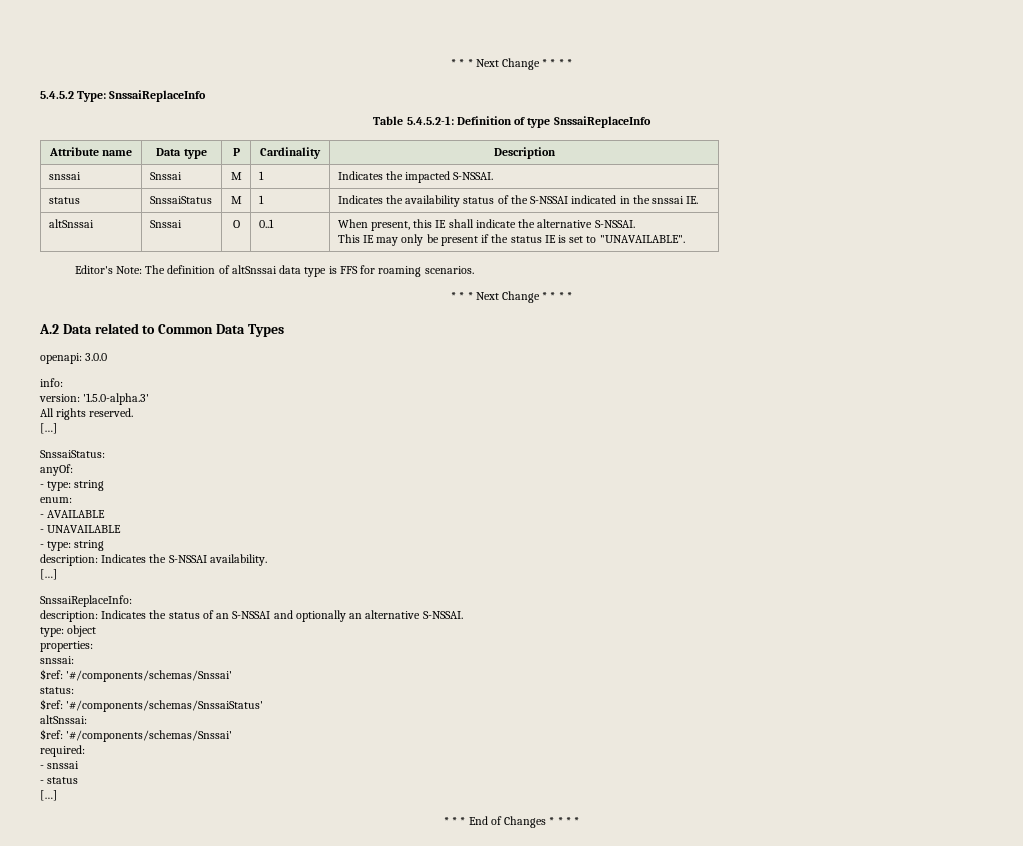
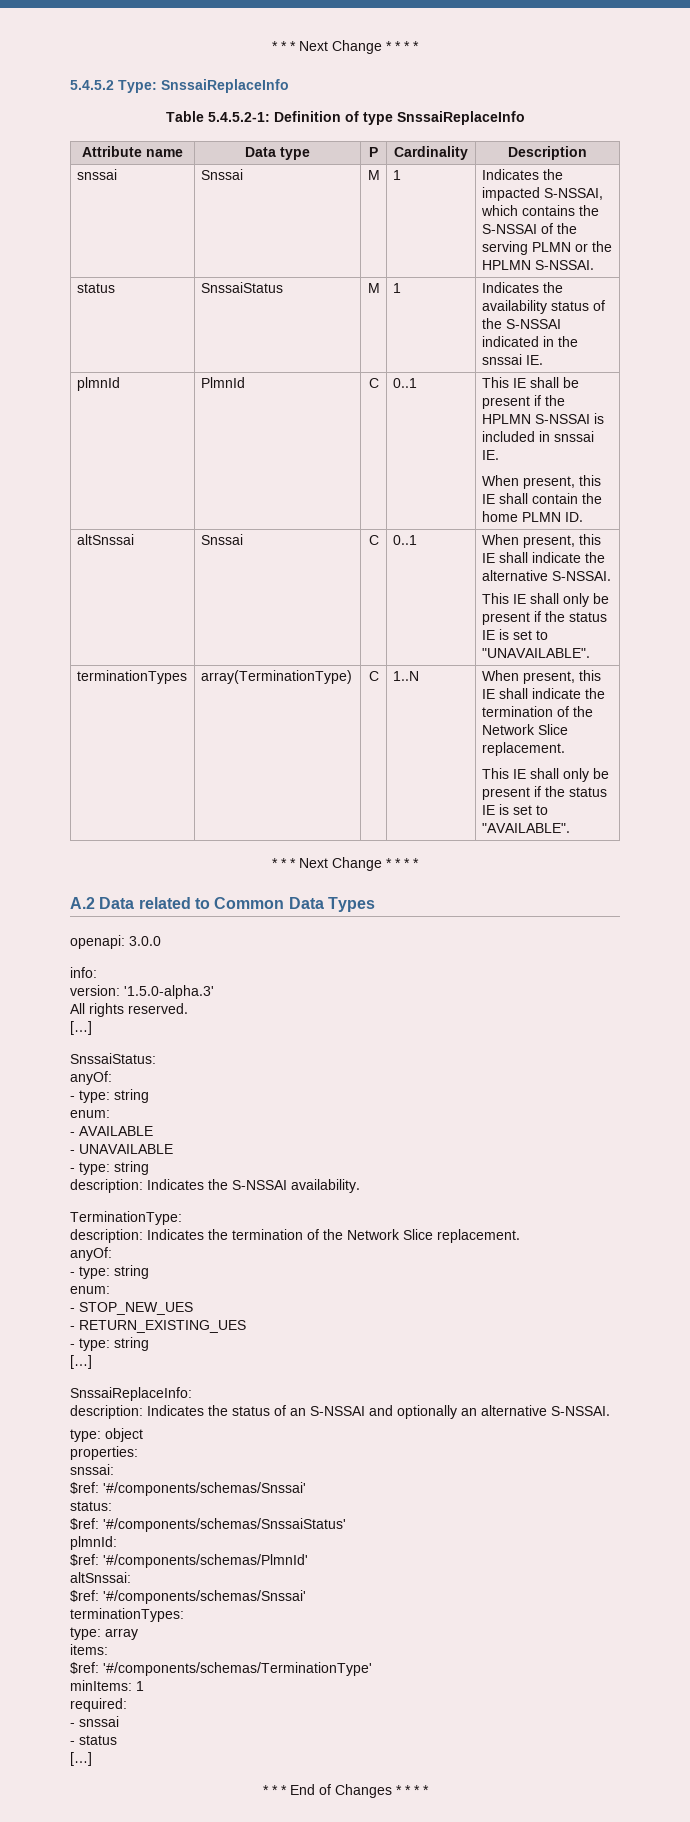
(451, 177) none -> [543,188,603,200] [480,205,599,216] [481,223,577,234] [481,241,612,255] [481,260,531,270] S-NSSAI, which contains the S-NSSAI of the serving PLMN or the HPLMN
(699, 200) none -> [76,377,120,391] [200,377,245,388] [368,378,379,388] [392,378,417,388] [481,377,579,388] [481,395,565,409] [481,413,604,424] [481,431,594,442] [481,450,499,460] [481,475,601,489] [481,493,602,504] [481,511,583,522] // plmnId | PlmnId | C | 0..1 | This IE shall be present if the HPLMN S-NSSAI is included in snssai IE. // When present, this IE shall contain the home PLMN ID.
[232,220,240,228] O -> [368,535,379,545] C
[376,237,399,246] may -> [529,593,559,604] shall
[74,265,474,277] // Editor's Note: The definition of altSnssai data type is FFS for roaming scenarios. -> [76,670,187,684] [200,670,352,684] [368,671,379,681] [392,671,419,681] [481,670,601,684] [481,688,605,699] [481,706,593,717] [481,724,568,735] [481,742,565,756] [481,768,609,782] [481,786,607,800] [481,804,548,815] [481,823,570,833] // terminationTypes | array(TerminationType) | C | 1..N | When present, this IE shall indicate the termination of the Network Slice replacement. // This IE shall only be present if the status IE is set to "AVAILABLE".
(267, 560) none -> [70,1211,182,1225] [70,1229,520,1243] [70,1247,112,1261] [70,1265,149,1279] [70,1286,110,1294] [70,1302,193,1315] [70,1320,246,1333] [70,1337,149,1351] // TerminationType: // description: Indicates the termination of the Network Slice replacement. // anyOf: // - type: string // enum: // - STOP_NEW_UES // - RETURN_EXISTING_UES // - type: string
(264, 706) none -> [70,1536,117,1550] [70,1554,308,1568] // plmnId: // $ref: '#/components/schemas/PlmnId'
(233, 736) none -> [70,1608,184,1622] [70,1627,138,1640] [70,1644,108,1655] [70,1662,372,1676] [70,1680,144,1691] // terminationTypes: // type: array // items: // $ref: '#/components/schemas/TerminationType' // minItems: 1

